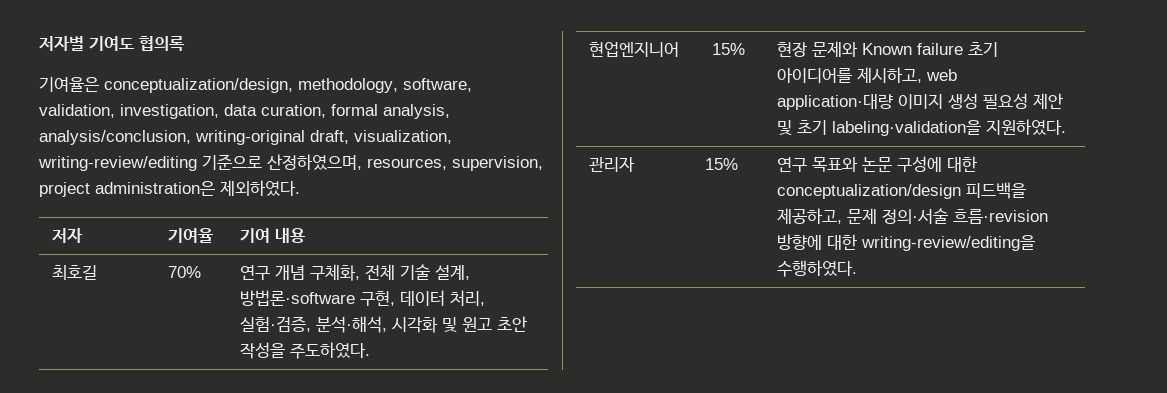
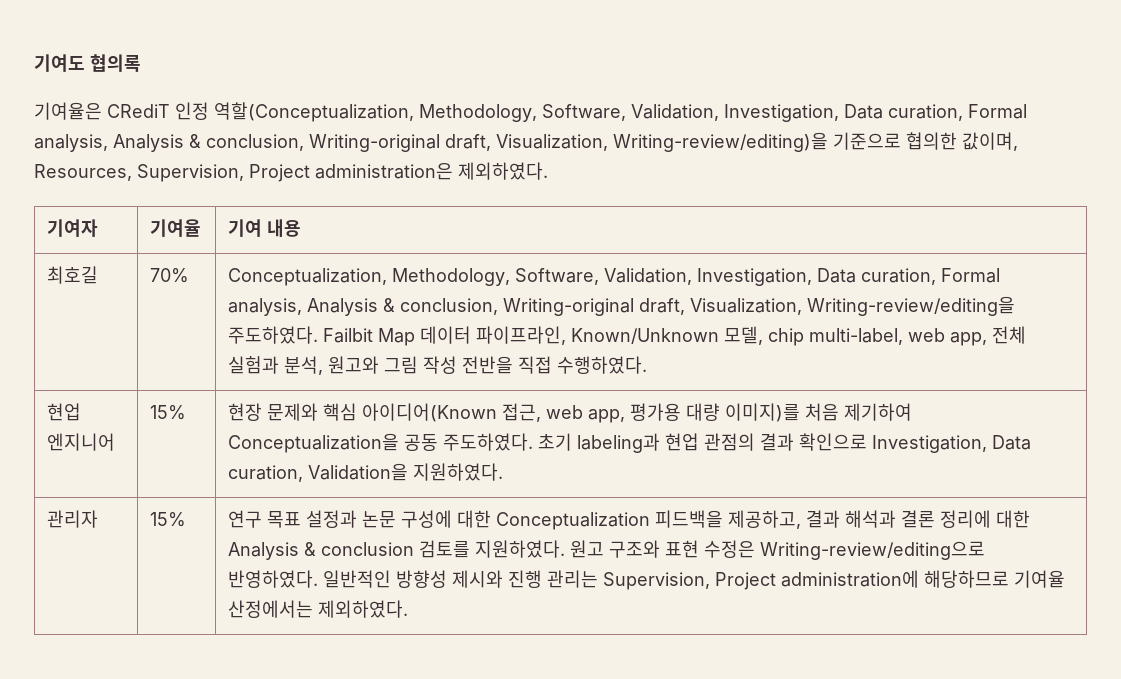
[39,36,84,51] 저자별 -> (34, 63) none
[104,78,472,93] [39,104,450,119] [39,130,452,145] [38,154,543,171] [39,182,90,197] conceptualization/design, methodology, software, validation, investigation, data curation, formal analysis, analysis/conclusion, writing-original draft, visualization, writing-review/editing 기준으로 산정하였으며, resources, supervision, project -> [107,102,1027,122] [34,132,1018,152] [34,164,310,182] CRediT 인정 역할(Conceptualization, Methodology, Software, Validation, Investigation, Data curation, Formal analysis, Analysis & conclusion, Writing-original draft, Visualization, Writing-review/editing)을 기준으로 협의한 값이며, Resources, Supervision, Project
[51,228,83,243] 저자 -> [46,219,98,237] 기여자
[239,264,470,281] [239,290,485,306] [239,316,527,333] [239,342,370,359] [588,42,679,57] [712,43,745,55] [776,41,998,57] [776,67,957,83] [776,93,1063,110] [776,120,981,136] 연구 개념 구체화, 전체 기술 설계, 방법론·software 구현, 데이터 처리, 실험·검증, 분석·해석, 시각화 및 원고 초안 작성을 주도하였다. // 현업엔지니어 | 15% | 현장 문제와 Known failure 초기 아이디어를 제시하고, web application·대량 이미지 생성 필요성 제안 및 초기 labeling·validation을 -> [227,268,1000,286] [227,296,1015,316] [227,326,1026,346] [227,356,647,375] [46,403,81,421] [46,433,115,451] [149,405,186,420] [227,403,912,423] [227,433,1031,453] [227,463,408,482] Conceptualization, Methodology, Software, Validation, Investigation, Data curation, Formal analysis, Analysis & conclusion, Writing-original draft, Visualization, Writing-review/editing을 주도하였다. Failbit Map 데이터 파이프라인, Known/Unknown 모델, chip multi-label, web app, 전체 실험과 분석, 원고와 그림 작성 전반을 직접 수행하였다. // 현업 엔지니어 | 15% | 현장 문제와 핵심 아이디어(Known 접근, web app, 평가용 대량 이미지)를 처음 제기하여 Conceptualization을 공동 주도하였다. 초기 labeling과 현업 관점의 결과 확인으로 Investigation, Data curation, Validation을
[811,157,858,172] 목표와 -> [266,510,357,528] 목표 설정과
[776,184,961,199] conceptualization/design -> [495,512,650,530] Conceptualization
[846,208,1048,224] [776,234,1035,251] [776,260,857,277] 문제 정의·서술 흐름·revision 방향에 대한 writing-review/editing을 수행하였다. -> [805,510,1030,528] [227,540,985,560] [227,570,1065,590] [227,600,408,618] 결과 해석과 결론 정리에 대한 Analysis & conclusion 검토를 지원하였다. 원고 구조와 표현 수정은 Writing-review/editing으로 반영하였다. 일반적인 방향성 제시와 진행 관리는 Supervision, Project administration에 해당하므로 기여율 산정에서는 제외하였다.

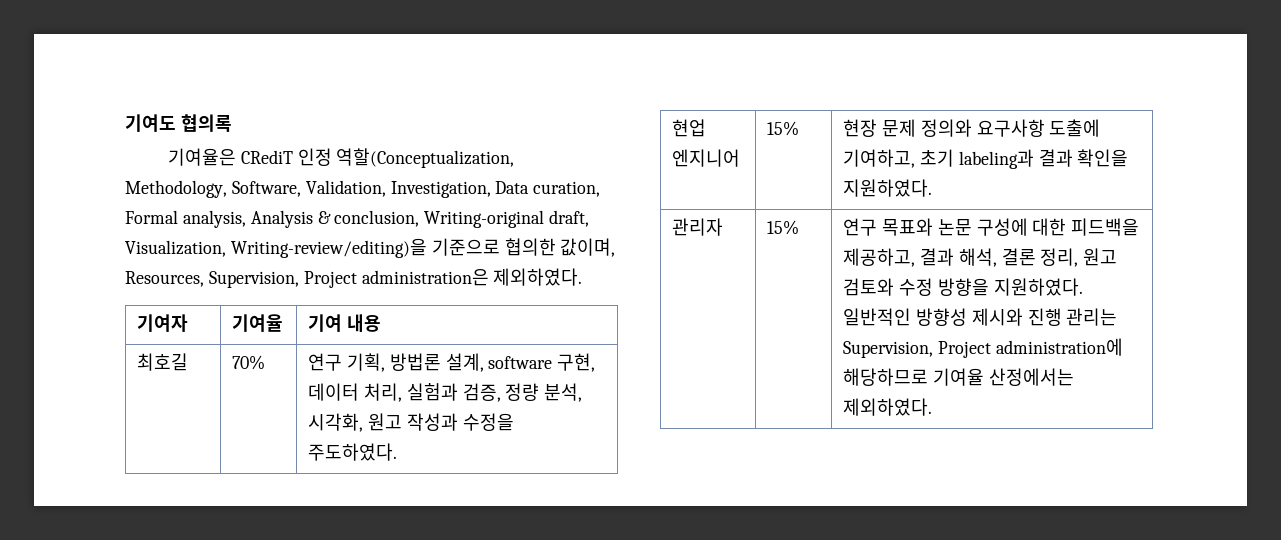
[227,268,1000,286] [227,296,1015,316] [227,326,1026,346] [227,356,647,375] [46,403,81,421] [46,433,115,451] [149,405,186,420] [227,403,912,423] [227,433,1031,453] [227,463,408,482] Conceptualization, Methodology, Software, Validation, Investigation, Data curation, Formal analysis, Analysis & conclusion, Writing-original draft, Visualization, Writing-review/editing을 주도하였다. Failbit Map 데이터 파이프라인, Known/Unknown 모델, chip multi-label, web app, 전체 실험과 분석, 원고와 그림 작성 전반을 직접 수행하였다. // 현업 엔지니어 | 15% | 현장 문제와 핵심 아이디어(Known 접근, web app, 평가용 대량 이미지)를 처음 제기하여 Conceptualization을 공동 주도하였다. 초기 labeling과 현업 관점의 결과 확인으로 Investigation, Data curation, Validation을 -> [308,353,596,372] [308,383,583,402] [308,413,514,432] [308,443,398,461] [672,119,707,137] [672,149,741,167] [767,121,800,136] [843,119,1101,137] [843,149,1129,169] 연구 기획, 방법론 설계, software 구현, 데이터 처리, 실험과 검증, 정량 분석, 시각화, 원고 작성과 수정을 주도하였다. // 현업 엔지니어 | 15% | 현장 문제 정의와 요구사항 도출에 기여하고, 초기 labeling과 결과 확인을
[266,510,357,528] 목표 설정과 -> [881,218,933,236] 목표와
[495,512,650,530] Conceptualization -> (1067, 227) none
[844,510,1030,528] [227,540,985,560] [227,570,318,588] 해석과 결론 정리에 대한 Analysis & conclusion 검토를 지원하였다. 원고 구조와 표현 수정은 Writing-review/editing으로 반영하였다. -> [958,248,1118,267] [843,278,1083,296] 해석, 결론 정리, 원고 검토와 수정 방향을 지원하였다.

